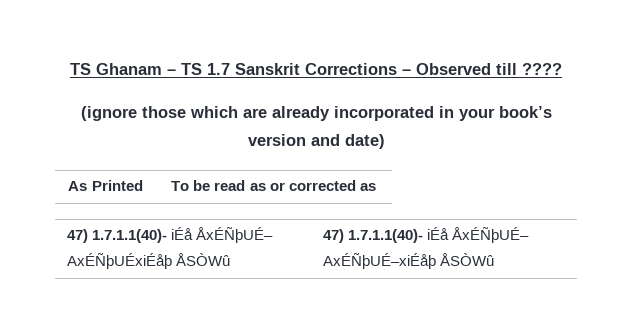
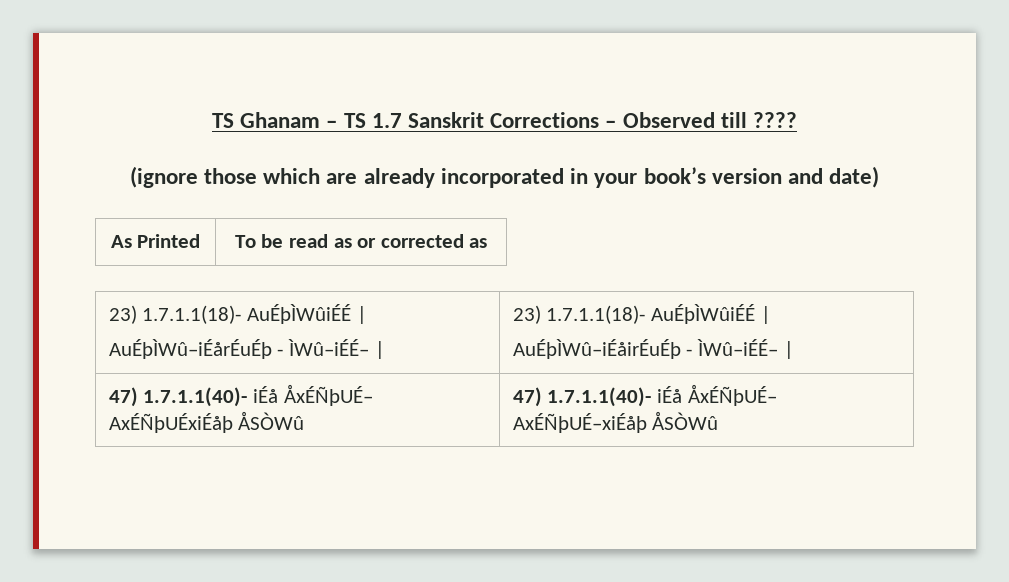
(376, 187) none -> [108,304,367,324] [108,339,385,359] [512,304,771,324] [512,339,794,359] // 23) 1.7.1.1(18)- AuÉþÌWûiÉÉ | // AuÉþÌWû–iÉårÉuÉþ - ÌWû–iÉÉ– | | 23) 1.7.1.1(18)- AuÉþÌWûiÉÉ | // AuÉþÌWû–iÉåirÉuÉþ - ÌWû–iÉÉ– |

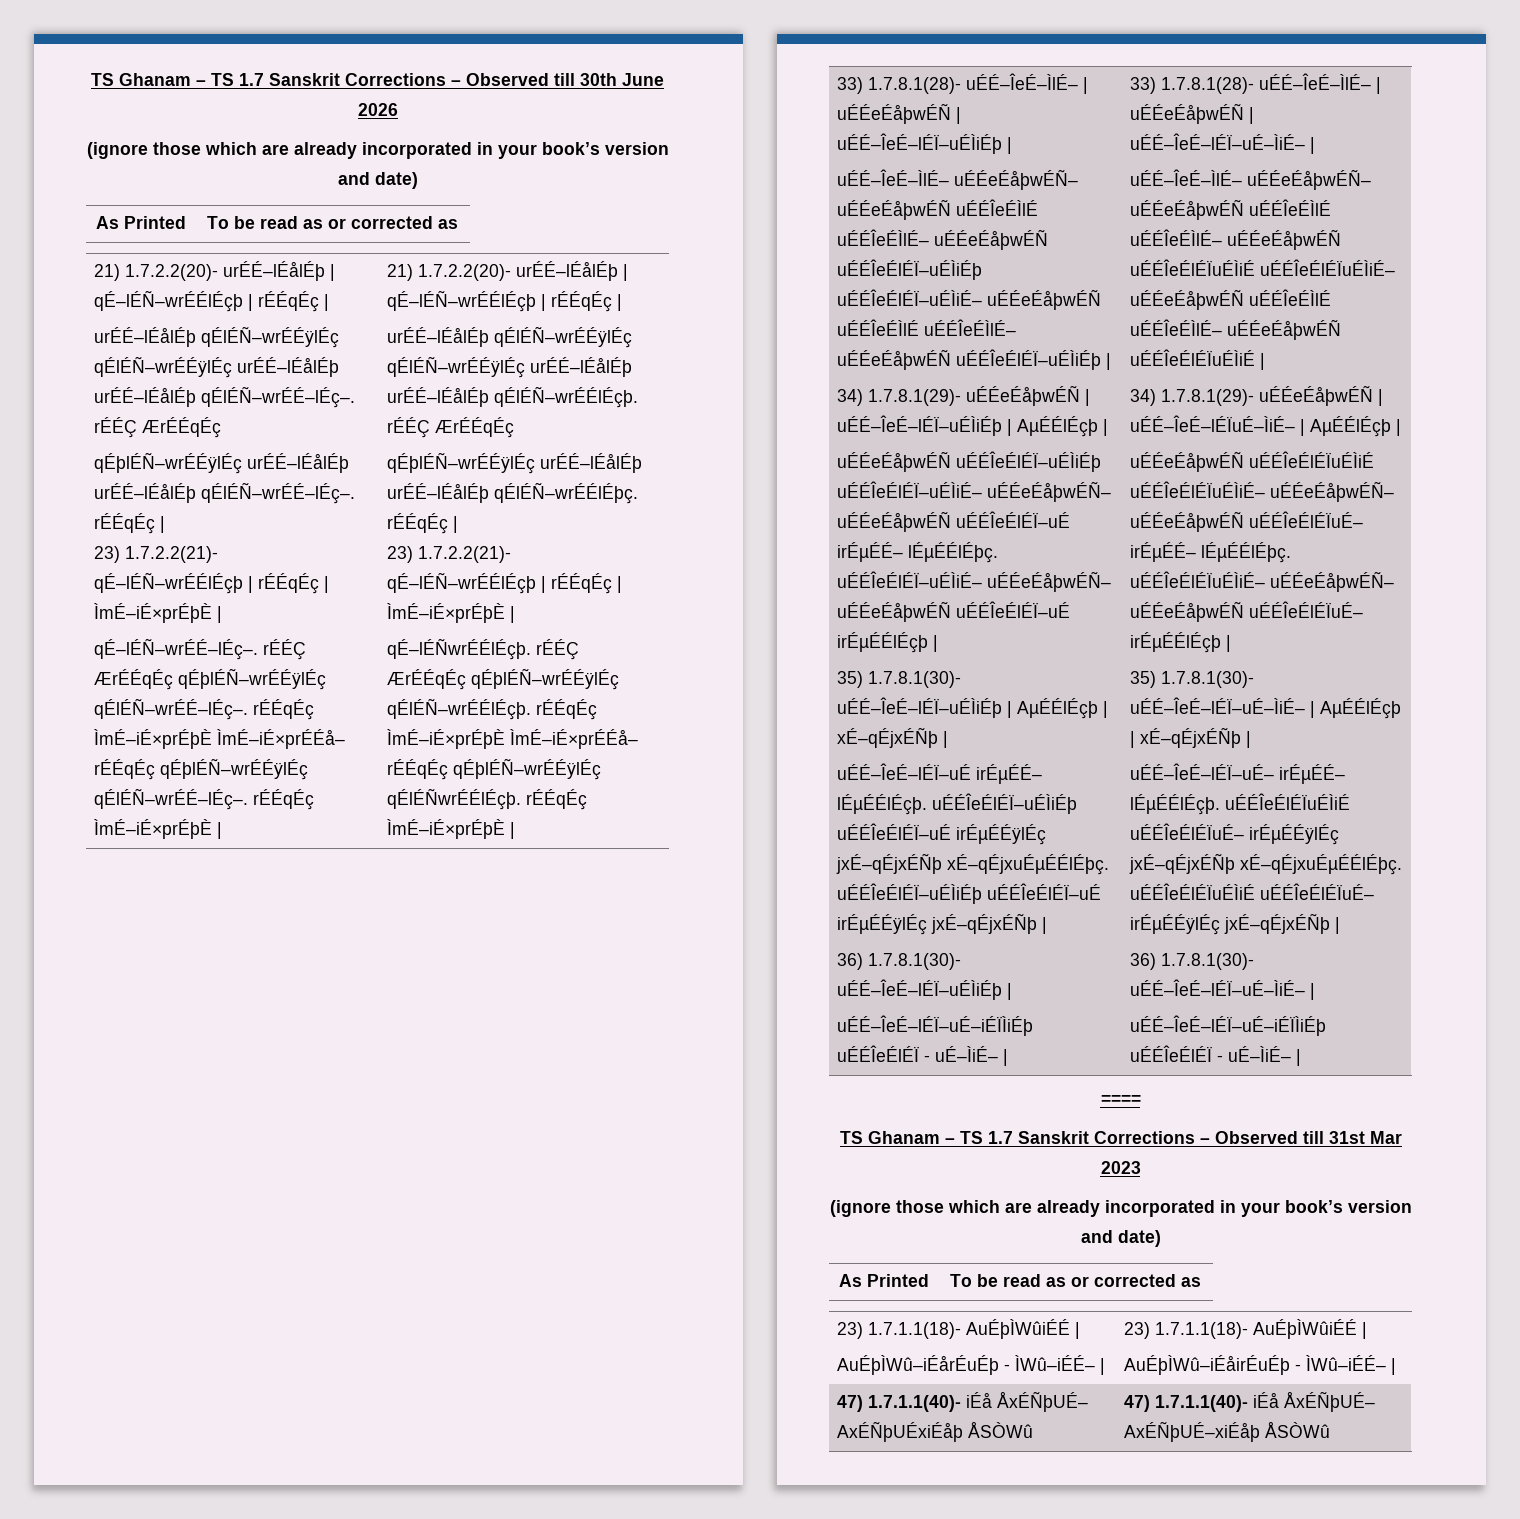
[753,112,798,128] ???? -> [580,73,664,86] [357,103,398,116] [86,142,669,159] [337,172,418,189] [95,216,186,229] [206,216,458,229] [94,261,336,281] [94,290,330,312] [94,326,340,348] [94,356,340,378] [94,386,356,408] [94,417,222,438] [94,452,350,474] [94,482,356,504] [94,513,166,534] [94,546,219,563] [94,572,330,594] [94,603,223,623] [94,638,307,660] [94,668,327,690] [94,698,315,720] [94,729,346,749] [94,758,309,780] [94,788,315,810] [94,819,223,839] [387,261,629,281] [387,290,623,312] [387,326,633,348] [387,356,633,378] [387,386,639,408] [387,417,515,438] [387,452,643,474] [387,482,639,504] [387,513,459,534] [387,546,512,563] [387,572,623,594] [387,603,516,623] [387,638,580,660] [387,668,620,690] [387,698,598,720] [387,729,639,749] [387,758,602,780] [387,788,588,810] [387,819,516,839] [837,73,1089,94] [837,103,962,124] [837,133,1013,154] [837,169,1079,190] [837,199,1039,220] [837,229,1049,250] [837,259,983,280] [837,289,1102,310] [837,319,1017,336] [837,349,1112,370] [837,385,1091,406] [837,415,1109,437] [837,451,1102,472] [837,481,1112,502] [837,511,1071,532] [837,542,999,563] [837,571,1112,592] [837,601,1071,622] [837,632,939,653] [837,671,962,688] [837,697,1109,719] [837,727,949,748] [837,763,1043,784] [837,793,1078,815] [837,823,1047,845] [836,853,1110,875] [837,883,1102,904] [837,913,1048,935] [837,953,962,970] [837,979,1013,1000] [837,1015,1034,1036] [837,1045,1009,1066] [1130,73,1382,94] [1130,103,1255,124] [1130,133,1316,154] [1130,169,1372,190] [1130,199,1332,220] [1130,229,1342,250] [1130,259,1396,276] [1130,289,1332,310] [1130,319,1342,340] [1130,349,1266,370] [1130,385,1384,406] [1130,415,1402,437] [1130,451,1375,472] [1130,481,1395,502] [1130,511,1364,532] [1130,542,1292,563] [1130,571,1395,592] [1130,601,1364,622] [1130,632,1232,653] [1130,671,1255,688] [1130,697,1402,719] [1130,727,1252,748] [1130,763,1346,784] [1130,793,1351,815] [1130,823,1340,845] [1129,853,1403,875] [1130,883,1375,900] [1130,913,1341,935] [1130,953,1255,970] [1130,979,1316,1000] [1130,1015,1327,1036] [1130,1045,1302,1066] [1100,1095,1141,1105] [839,1131,1402,1144] [1100,1161,1141,1174] 30th June 2026 // (ignore those which are already incorporated in your book’s version and date) // As Printed | To be read as or corrected as // 21) 1.7.2.2(20)- urÉÉ–lÉålÉþ | qÉ–lÉÑ–wrÉÉlÉçþ | rÉÉqÉç | // urÉÉ–lÉålÉþ qÉlÉÑ–wrÉÉÿlÉç qÉlÉÑ–wrÉÉÿlÉç urÉÉ–lÉålÉþ urÉÉ–lÉålÉþ qÉlÉÑ–wrÉÉ–lÉç–. rÉÉÇ ÆrÉÉqÉç // qÉþlÉÑ–wrÉÉÿlÉç urÉÉ–lÉålÉþ urÉÉ–lÉålÉþ qÉlÉÑ–wrÉÉ–lÉç–. rÉÉqÉç | // 23) 1.7.2.2(21)- qÉ–lÉÑ–wrÉÉlÉçþ | rÉÉqÉç | ÌmÉ–iÉ×prÉþÈ | // qÉ–lÉÑ–wrÉÉ–lÉç–. rÉÉÇ ÆrÉÉqÉç qÉþlÉÑ–wrÉÉÿlÉç qÉlÉÑ–wrÉÉ–lÉç–. rÉÉqÉç ÌmÉ–iÉ×prÉþÈ ÌmÉ–iÉ×prÉÉå– rÉÉqÉç qÉþlÉÑ–wrÉÉÿlÉç qÉlÉÑ–wrÉÉ–lÉç–. rÉÉqÉç ÌmÉ–iÉ×prÉþÈ | | 21) 1.7.2.2(20)- urÉÉ–lÉålÉþ | qÉ–lÉÑ–wrÉÉlÉçþ | rÉÉqÉç | // urÉÉ–lÉålÉþ qÉlÉÑ–wrÉÉÿlÉç qÉlÉÑ–wrÉÉÿlÉç urÉÉ–lÉålÉþ urÉÉ–lÉålÉþ qÉlÉÑ–wrÉÉlÉçþ. rÉÉÇ ÆrÉÉqÉç // qÉþlÉÑ–wrÉÉÿlÉç urÉÉ–lÉålÉþ urÉÉ–lÉålÉþ qÉlÉÑ–wrÉÉlÉþç. rÉÉqÉç | // 23) 1.7.2.2(21)- qÉ–lÉÑ–wrÉÉlÉçþ | rÉÉqÉç | ÌmÉ–iÉ×prÉþÈ | // qÉ–lÉÑwrÉÉlÉçþ. rÉÉÇ ÆrÉÉqÉç qÉþlÉÑ–wrÉÉÿlÉç qÉlÉÑ–wrÉÉlÉçþ. rÉÉqÉç ÌmÉ–iÉ×prÉþÈ ÌmÉ–iÉ×prÉÉå– rÉÉqÉç qÉþlÉÑ–wrÉÉÿlÉç qÉlÉÑwrÉÉlÉçþ. rÉÉqÉç ÌmÉ–iÉ×prÉþÈ | // 33) 1.7.8.1(28)- uÉÉ–ÎeÉ–ÌlÉ– | uÉÉeÉåþwÉÑ | uÉÉ–ÎeÉ–lÉÏ–uÉÌiÉþ | // uÉÉ–ÎeÉ–ÌlÉ– uÉÉeÉåþwÉÑ– uÉÉeÉåþwÉÑ uÉÉÎeÉÌlÉ uÉÉÎeÉÌlÉ– uÉÉeÉåþwÉÑ uÉÉÎeÉlÉÏ–uÉÌiÉþ uÉÉÎeÉlÉÏ–uÉÌiÉ– uÉÉeÉåþwÉÑ uÉÉÎeÉÌlÉ uÉÉÎeÉÌlÉ– uÉÉeÉåþwÉÑ uÉÉÎeÉlÉÏ–uÉÌiÉþ | // 34) 1.7.8.1(29)- uÉÉeÉåþwÉÑ | uÉÉ–ÎeÉ–lÉÏ–uÉÌiÉþ | AµÉÉlÉçþ | // uÉÉeÉåþwÉÑ uÉÉÎeÉlÉÏ–uÉÌiÉþ uÉÉÎeÉlÉÏ–uÉÌiÉ– uÉÉeÉåþwÉÑ– uÉÉeÉåþwÉÑ uÉÉÎeÉlÉÏ–uÉ irÉµÉÉ– lÉµÉÉlÉþç. uÉÉÎeÉlÉÏ–uÉÌiÉ– uÉÉeÉåþwÉÑ– uÉÉeÉåþwÉÑ uÉÉÎeÉlÉÏ–uÉ irÉµÉÉlÉçþ | // 35) 1.7.8.1(30)- uÉÉ–ÎeÉ–lÉÏ–uÉÌiÉþ | AµÉÉlÉçþ | xÉ–qÉjxÉÑþ | // uÉÉ–ÎeÉ–lÉÏ–uÉ irÉµÉÉ– lÉµÉÉlÉçþ. uÉÉÎeÉlÉÏ–uÉÌiÉþ uÉÉÎeÉlÉÏ–uÉ irÉµÉÉÿlÉç jxÉ–qÉjxÉÑþ xÉ–qÉjxuÉµÉÉlÉþç. uÉÉÎeÉlÉÏ–uÉÌiÉþ uÉÉÎeÉlÉÏ–uÉ irÉµÉÉÿlÉç jxÉ–qÉjxÉÑþ | // 36) 1.7.8.1(30)- uÉÉ–ÎeÉ–lÉÏ–uÉÌiÉþ | // uÉÉ–ÎeÉ–lÉÏ–uÉ–iÉÏÌiÉþ uÉÉÎeÉlÉÏ - uÉ–ÌiÉ– | | 33) 1.7.8.1(28)- uÉÉ–ÎeÉ–ÌlÉ– | uÉÉeÉåþwÉÑ | uÉÉ–ÎeÉ–lÉÏ–uÉ–ÌiÉ– | // uÉÉ–ÎeÉ–ÌlÉ– uÉÉeÉåþwÉÑ– uÉÉeÉåþwÉÑ uÉÉÎeÉÌlÉ uÉÉÎeÉÌlÉ– uÉÉeÉåþwÉÑ uÉÉÎeÉlÉÏuÉÌiÉ uÉÉÎeÉlÉÏuÉÌiÉ– uÉÉeÉåþwÉÑ uÉÉÎeÉÌlÉ uÉÉÎeÉÌlÉ– uÉÉeÉåþwÉÑ uÉÉÎeÉlÉÏuÉÌiÉ | // 34) 1.7.8.1(29)- uÉÉeÉåþwÉÑ | uÉÉ–ÎeÉ–lÉÏuÉ–ÌiÉ– | AµÉÉlÉçþ | // uÉÉeÉåþwÉÑ uÉÉÎeÉlÉÏuÉÌiÉ uÉÉÎeÉlÉÏuÉÌiÉ– uÉÉeÉåþwÉÑ– uÉÉeÉåþwÉÑ uÉÉÎeÉlÉÏuÉ– irÉµÉÉ– lÉµÉÉlÉþç. uÉÉÎeÉlÉÏuÉÌiÉ– uÉÉeÉåþwÉÑ– uÉÉeÉåþwÉÑ uÉÉÎeÉlÉÏuÉ– irÉµÉÉlÉçþ | // 35) 1.7.8.1(30)- uÉÉ–ÎeÉ–lÉÏ–uÉ–ÌiÉ– | AµÉÉlÉçþ | xÉ–qÉjxÉÑþ | // uÉÉ–ÎeÉ–lÉÏ–uÉ– irÉµÉÉ– lÉµÉÉlÉçþ. uÉÉÎeÉlÉÏuÉÌiÉ uÉÉÎeÉlÉÏuÉ– irÉµÉÉÿlÉç jxÉ–qÉjxÉÑþ xÉ–qÉjxuÉµÉÉlÉþç. uÉÉÎeÉlÉÏuÉÌiÉ uÉÉÎeÉlÉÏuÉ– irÉµÉÉÿlÉç jxÉ–qÉjxÉÑþ | // 36) 1.7.8.1(30)- uÉÉ–ÎeÉ–lÉÏ–uÉ–ÌiÉ– | // uÉÉ–ÎeÉ–lÉÏ–uÉ–iÉÏÌiÉþ uÉÉÎeÉlÉÏ - uÉ–ÌiÉ– | // ==== // TS Ghanam – TS 1.7 Sanskrit Corrections – Observed till 31st Mar 2023

